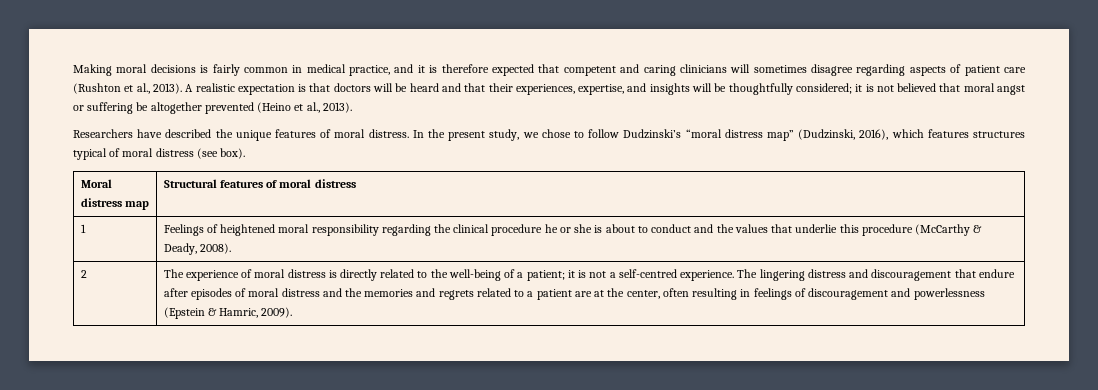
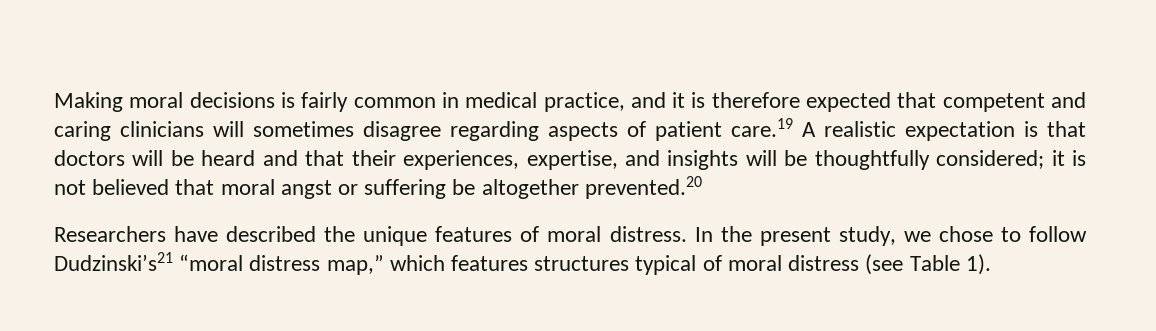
[1003,67,1026,73] [73,83,182,94] care (Rushton et al., 2013). -> [731,118,793,137] care.19
[204,102,352,114] prevented (Heino et al., 2013). -> [584,176,702,199] prevented.20
[623,129,682,139] Dudzinski’s -> [54,252,173,271] Dudzinski’s21
[767,129,889,141] map” (Dudzinski, 2016), -> [326,255,384,275] map,”
[220,148,246,159] [80,179,112,188] [80,198,149,210] [163,179,356,188] [80,224,86,233] [163,224,983,236] [163,243,231,255] [80,270,87,278] [163,269,1015,281] [163,288,985,300] [163,307,293,319] box). // Moral distress map | Structural features of moral distress // 1 | Feelings of heightened moral responsibility regarding the clinical procedure he or she is about to conduct and the values that underlie this procedure (McCarthy & Deady, 2008). // 2 | The experience of moral distress is directly related to the well-being of a patient; it is not a self-centred experience. The lingering distress and discouragement that endure after episodes of moral distress and the memories and regrets related to a patient are at the center, often resulting in feelings of discouragement and powerlessness (Epstein & Hamric, 2009). -> [909,254,991,275] Table 1).

